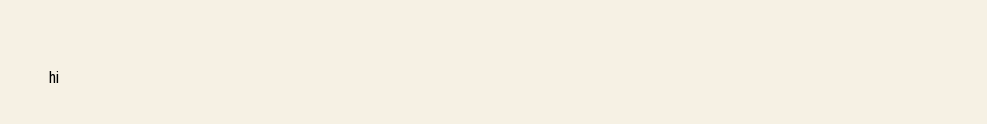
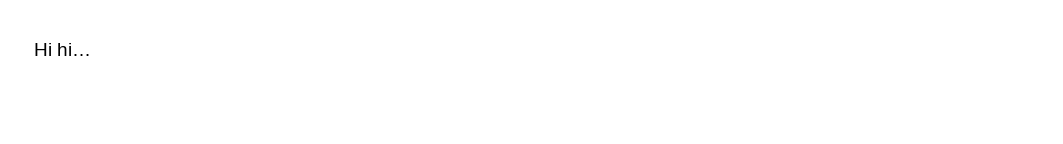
[49,71,59,83] hi -> [34,43,92,56] Hi hi…

